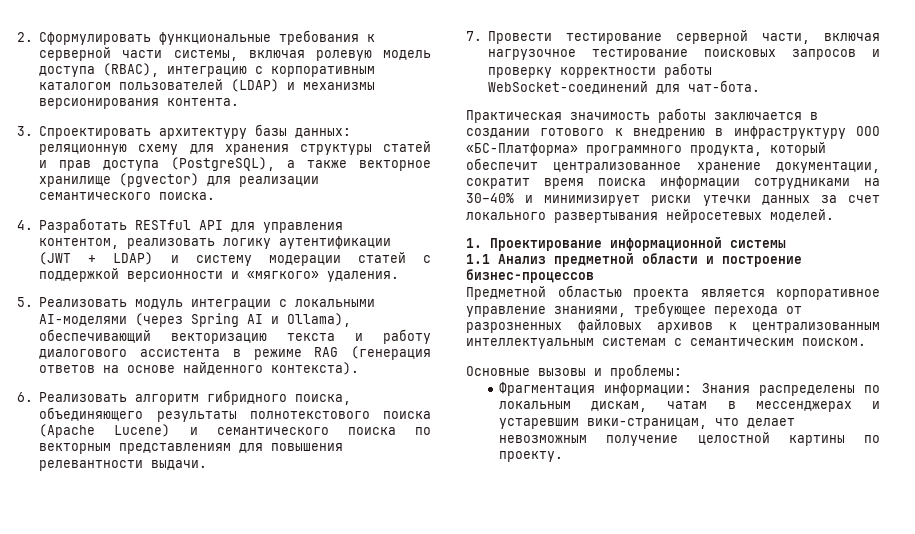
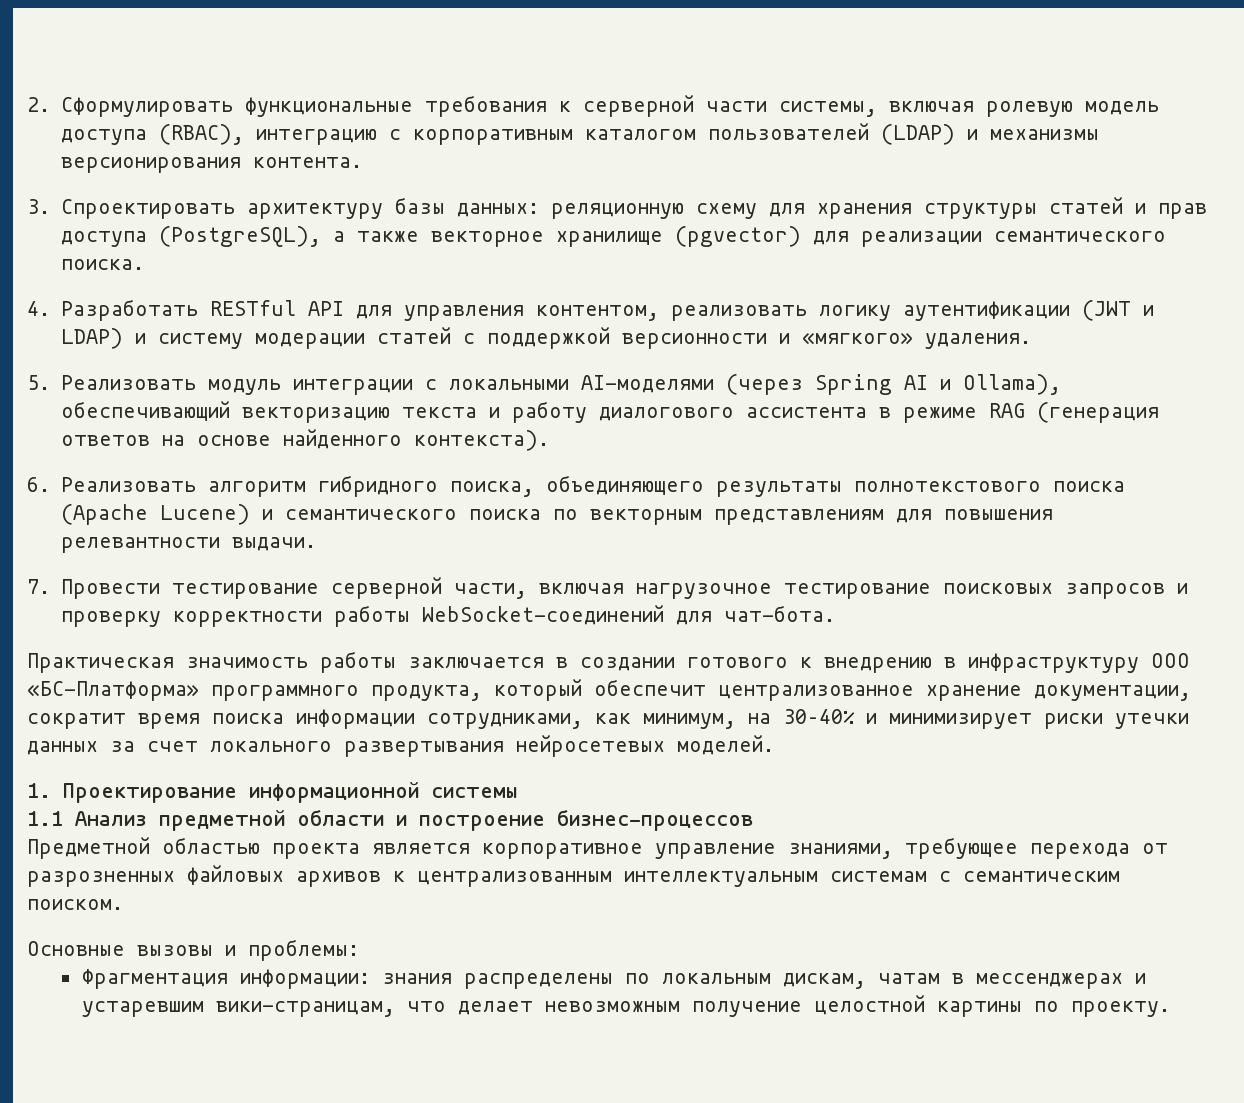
[88,255,97,263] + -> [1142,305,1154,316] и
[754,178,850,189] сотрудниками -> [427,713,736,729] сотрудниками, как минимум,
[701,383,750,393] Знания -> [381,973,452,984] знания

